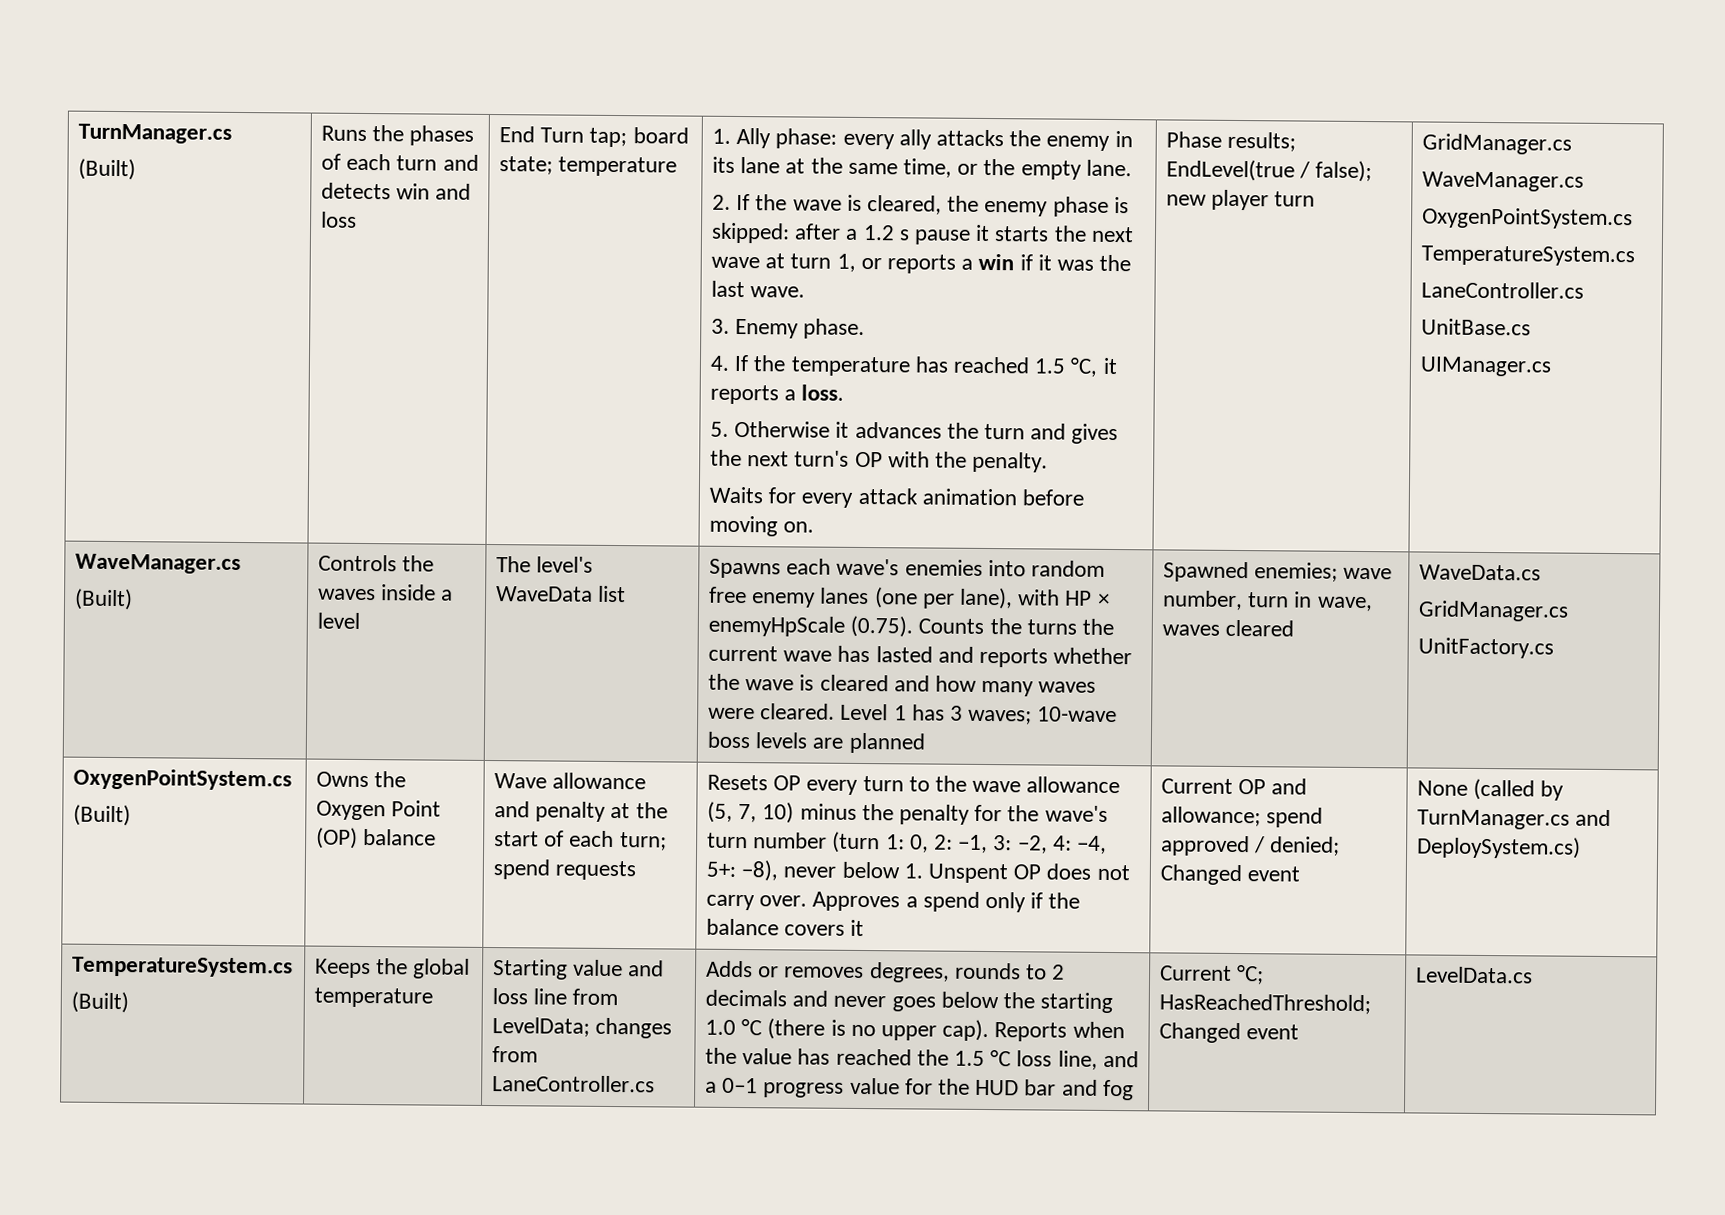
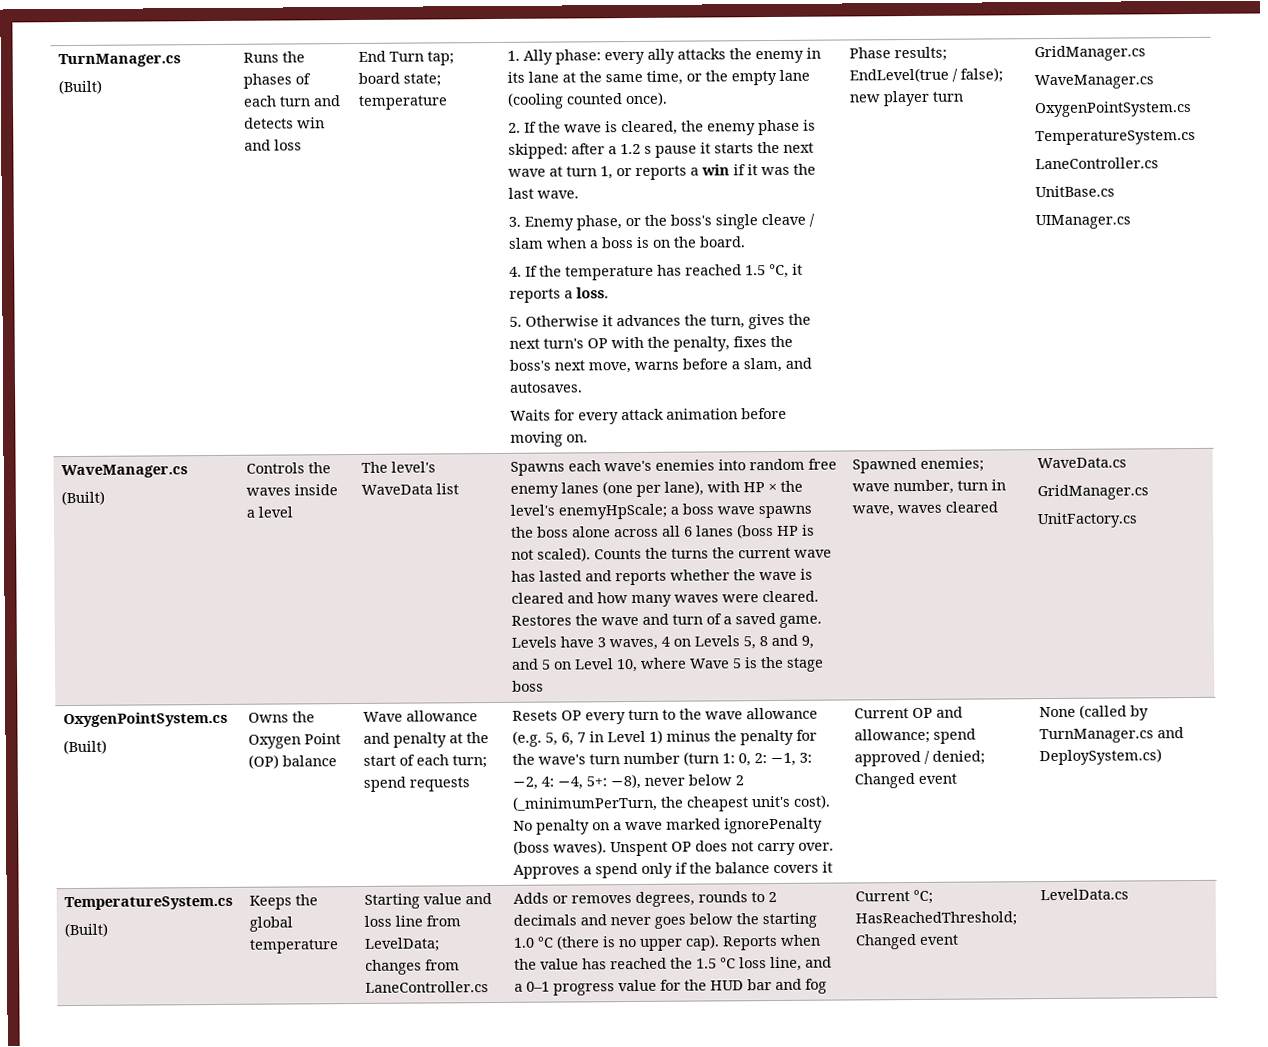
[1085,159,1132,177] lane. -> [779,69,811,81] [507,91,669,109] lane (cooling counted once).
[803,318,866,340] phase. -> [576,213,816,231] [508,236,747,249] phase, or the boss's single cleave / slam when a boss is on the board.
[984,423,1067,440] turn and -> [710,315,746,329] turn,
[972,451,1049,473] penalty. -> [673,335,794,352] [509,357,813,374] [509,382,584,393] penalty, fixes the boss's next move, warns before a slam, and autosaves.
[708,615,914,638] enemyHpScale (0.75). -> [780,480,804,492] [510,503,813,520] [511,523,816,539] [511,547,592,562] the level's enemyHpScale; a boss wave spawns the boss alone across all 6 lanes (boss HP is not scaled).
[840,703,1118,725] [707,731,925,754] Level 1 has 3 waves; 10-wave boss levels are planned -> [511,612,823,628] [511,634,815,651] [511,656,825,673] [512,680,545,692] Restores the wave and turn of a saved game. Levels have 3 waves, 4 on Levels 5, 8 and 9, and 5 on Level 10, where Wave 5 is the stage boss
[707,801,795,824] (5, 7, 10) -> [512,729,664,747] (e.g. 5, 6, 7 in Level 1)
[903,863,923,879] 1. -> [735,775,745,786] [512,794,832,812] [513,817,824,835] [513,840,608,855] 2 (_minimumPerTurn, the cheapest unit's cost). No penalty on a wave marked ignorePenalty (boss waves).

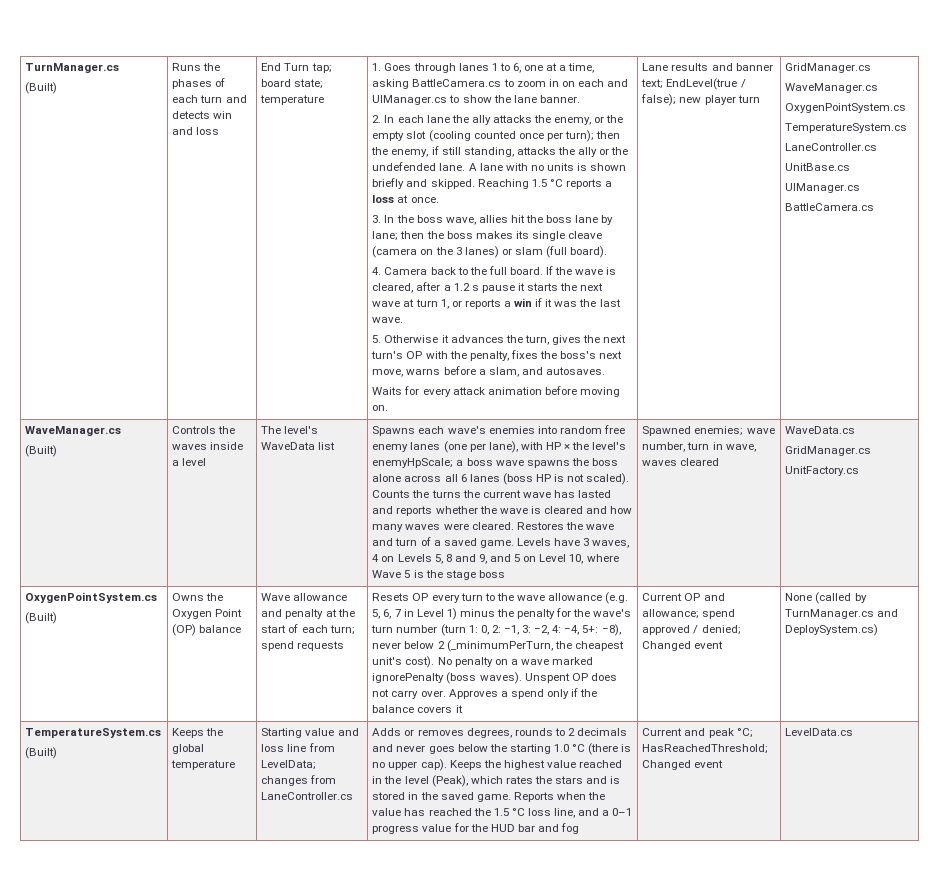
[523,47,822,65] [507,70,684,85] Ally phase: every ally attacks the enemy in its lane at the same time, -> [384,63,595,73] [372,79,629,89] [372,95,580,105] [372,115,592,125] Goes through lanes 1 to 6, one at a time, asking BattleCamera.cs to zoom in on each and UIManager.cs to show the lane banner. // 2. In each lane the ally attacks the enemy,
[779,69,811,81] lane -> [406,131,427,139] slot
[625,91,669,107] [508,122,522,133] once). // 2. -> [518,130,621,142] [371,146,629,157] [372,162,627,171] [372,178,613,189] [372,195,439,203] [372,215,614,225] [372,231,603,241] [372,246,608,258] [372,266,543,275] once per turn); then the enemy, if still standing, attacks the ally or the undefended lane. A lane with no units is shown briefly and skipped. Reaching 1.5 °C reports a loss at once. // 3. In the boss wave, allies hit the boss lane by lane; then the boss makes its single cleave (camera on the 3 lanes) or slam (full board). // 4. Camera back to the full board.
[681,119,817,136] [508,143,569,159] the enemy phase is skipped: -> (414, 288) none
[508,213,816,231] [508,236,747,249] [509,263,804,281] [509,287,610,303] // 3. Enemy phase, or the boss's single cleave / slam when a boss is on the board. // 4. If the temperature has reached 1.5 °C, it reports a loss. -> (404, 320) none
[849,46,948,62] Phase results; -> [642,63,773,71] [641,79,664,89] Lane results and banner text;
(1132, 222) none -> [785,203,875,211] // BattleCamera.cs
(721, 942) none -> [449,760,623,770] [372,775,621,787] [372,792,511,802] Keeps the highest value reached in the level (Peak), which rates the stars and is stored in the saved game.
(911, 896) none -> [684,728,734,738] and peak

